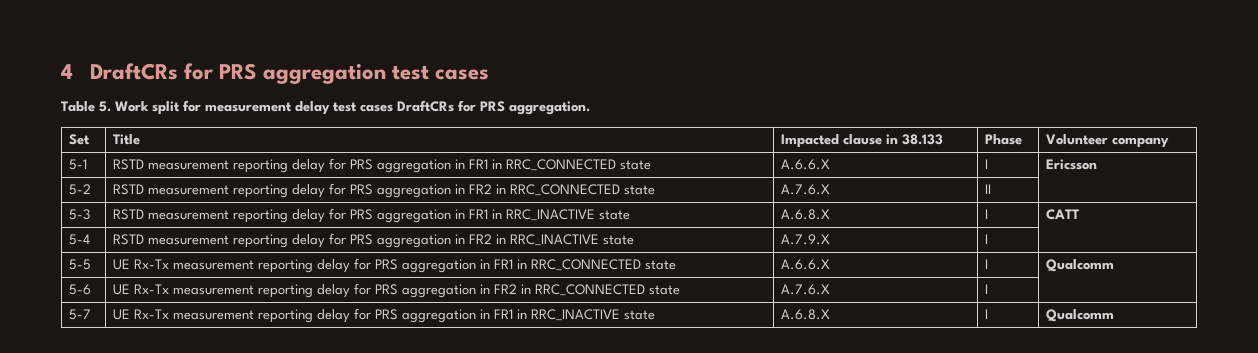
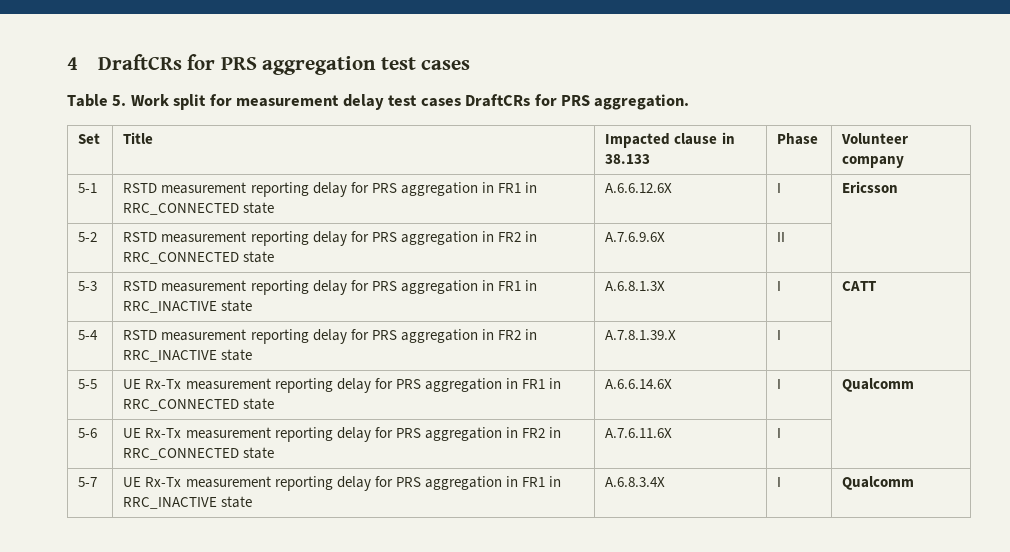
[781,159,831,170] A.6.6.X -> [605,183,673,193] A.6.6.12.6X
[781,184,831,195] A.7.6.X -> [605,232,666,242] A.7.6.9.6X
[781,209,831,220] A.6.8.X -> [605,281,666,291] A.6.8.1.3X
[781,234,831,245] A.7.9.X -> [605,330,677,340] A.7.8.1.39.X
[781,259,831,270] A.6.6.X -> [605,379,673,389] A.6.6.14.6X
[781,284,831,295] A.7.6.X -> [605,428,673,438] A.7.6.11.6X
[781,309,831,320] A.6.8.X -> [605,477,666,487] A.6.8.3.4X

